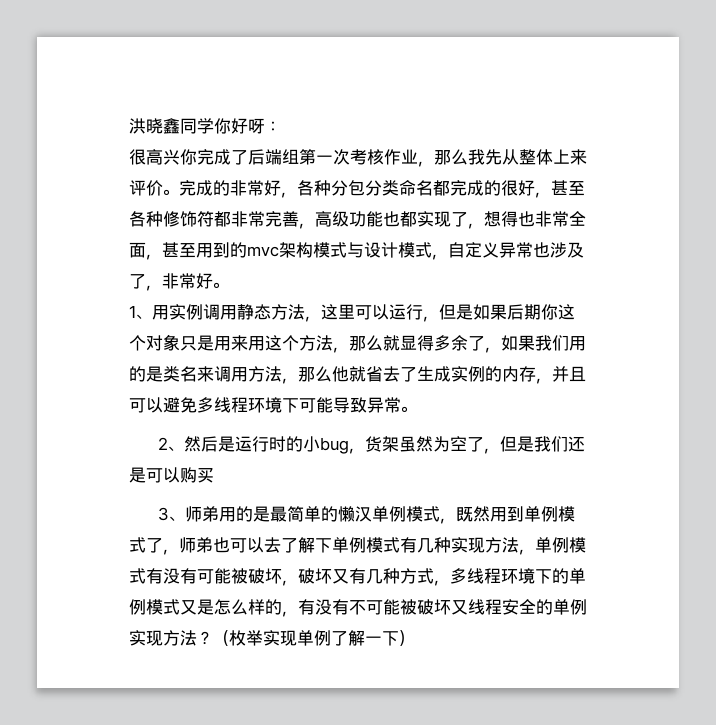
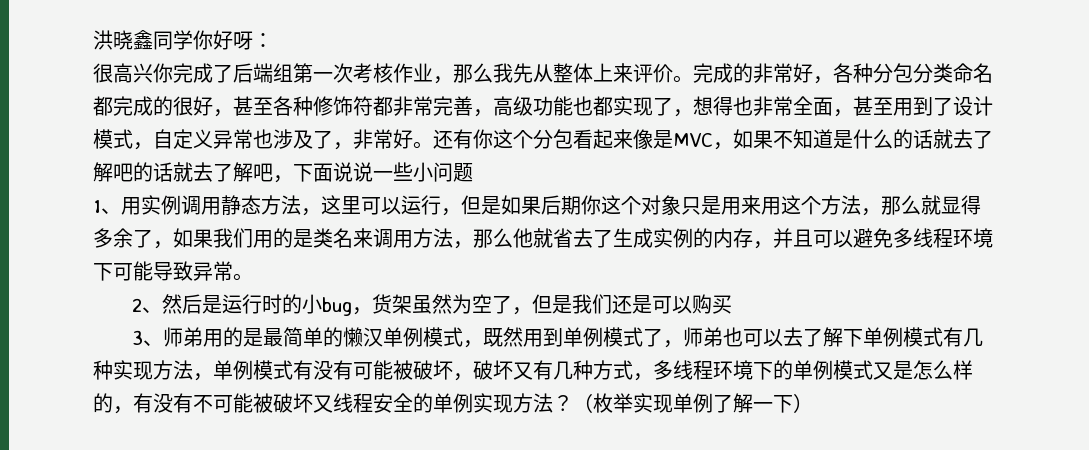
[230,242,364,258] 的mvc架构模式与 -> [933,97,953,116] 了
(229, 285) none -> [433,129,993,150] [93,162,473,183] 还有你这个分包看起来像是MVC，如果不知道是什么的话就去了解吧的话就去了解吧，下面说说一些小问题

